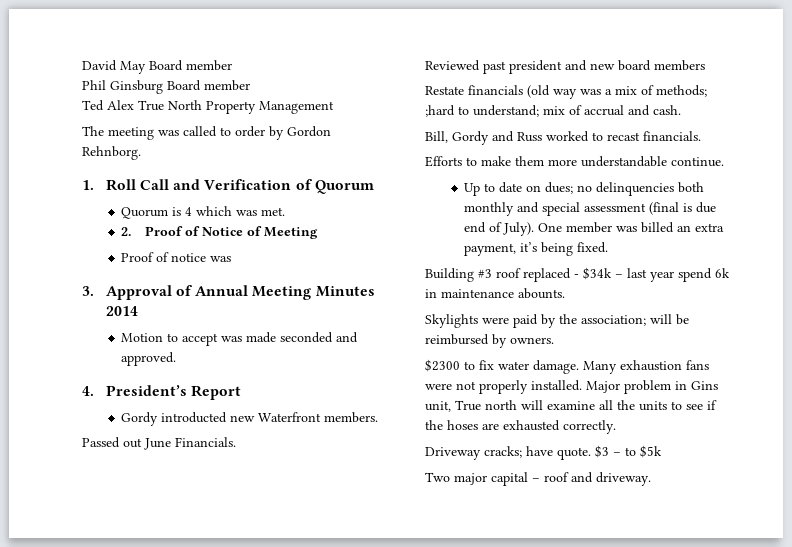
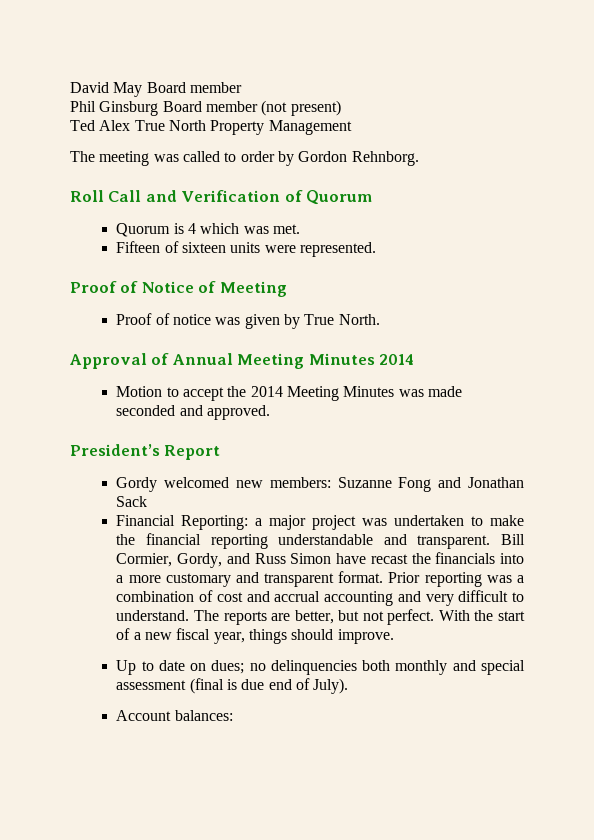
(250, 85) none -> [261,100,341,116] (not present)
[82,180,94,190] 1. -> (419, 158) none
[121,227,132,236] 2. -> [116,241,376,257] Fifteen of sixteen units were represented. //
[82,286,94,296] // 3. -> [244,314,380,329] given by True North. //
(219, 339) none -> [227,386,395,401] the 2014 Meeting Minutes
[82,386,94,396] 4. -> (271, 412) none
[161,412,379,423] [82,437,236,450] [425,60,705,74] [425,85,707,99] [425,105,681,117] [425,131,701,145] [425,156,724,167] introducted new Waterfront members. // Passed out June Financials. // Reviewed past president and new board members // Restate financials (old way was a mix of methods; ;hard to understand; mix of accrual and cash. // Bill, Gordy and Russ worked to recast financials. // Efforts to make them more understandable continue. -> [164,477,524,492] [116,496,148,507] [116,515,524,530] [116,533,526,549] [116,552,524,568] [116,571,524,587] [116,590,524,606] [116,609,525,625] [116,628,394,644] welcomed new members: Suzanne Fong and Jonathan Sack // Financial Reporting: a major project was undertaken to make the financial reporting understandable and transparent. Bill Cormier, Gordy, and Russ Simon have recast the financials into a more customary and transparent format. Prior reporting was a combination of cost and accrual accounting and very difficult to understand. The reports are better, but not perfect. With the start of a new fiscal year, things should improve.
[538,222,725,233] [464,242,609,256] [425,267,730,282] [425,288,565,299] [425,314,689,328] [425,334,554,348] [425,359,709,374] [425,380,718,394] [425,400,717,412] [425,420,616,434] [425,445,662,460] [425,472,651,486] One member was billed an extra payment, it’s being fixed. // Building #3 roof replaced - $34k – last year spend 6k in maintenance abounts. // Skylights were paid by the association; will be reimbursed by owners. // $2300 to fix water damage. Many exhaustion fans were not properly installed. Major problem in Gins unit, True north will examine all the units to see if the hoses are exhausted correctly. // Driveway cracks; have quote. $3 – to $5k // Two major capital – roof and driveway. -> [116,710,233,721] // Account balances:

